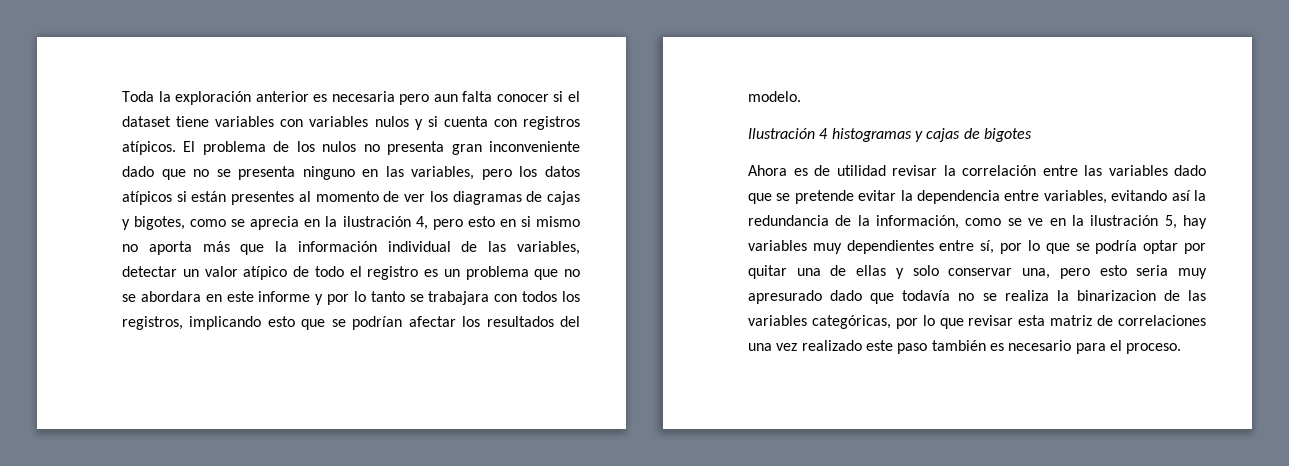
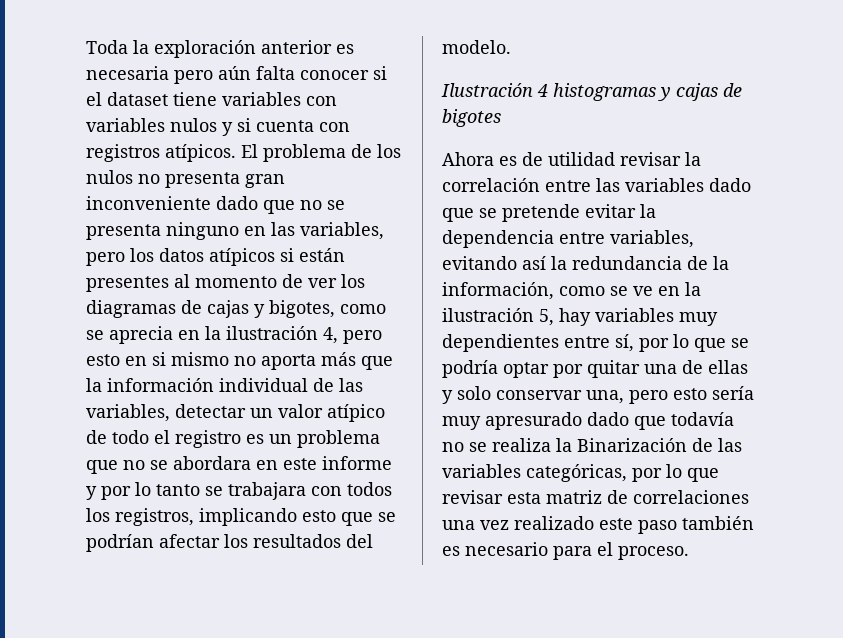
[433,94,458,102] aun -> [218,66,251,80] aún
[1136,265,1169,276] seria -> [712,386,754,400] sería
[1076,290,1156,301] binarizacion -> [577,438,687,452] Binarización

